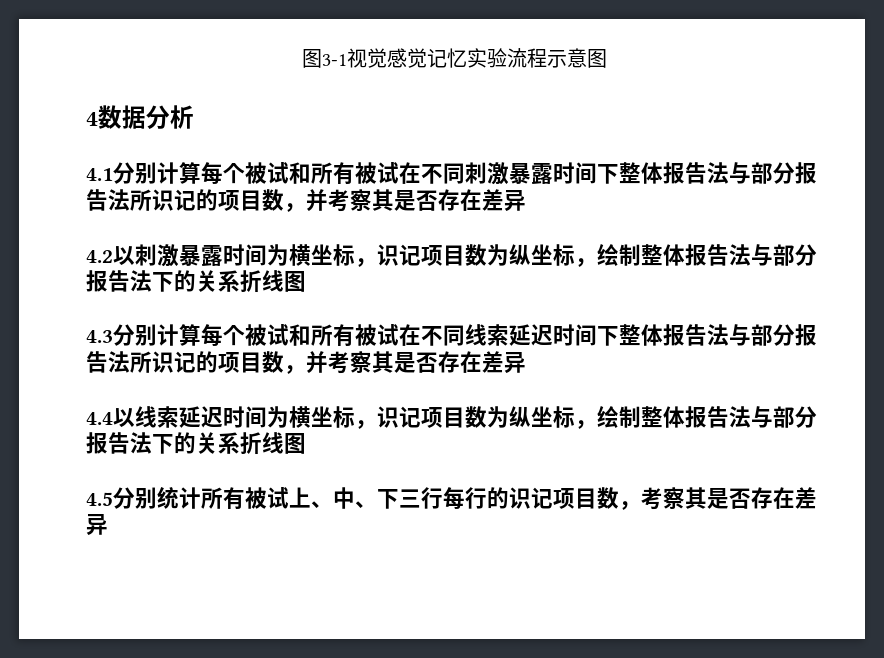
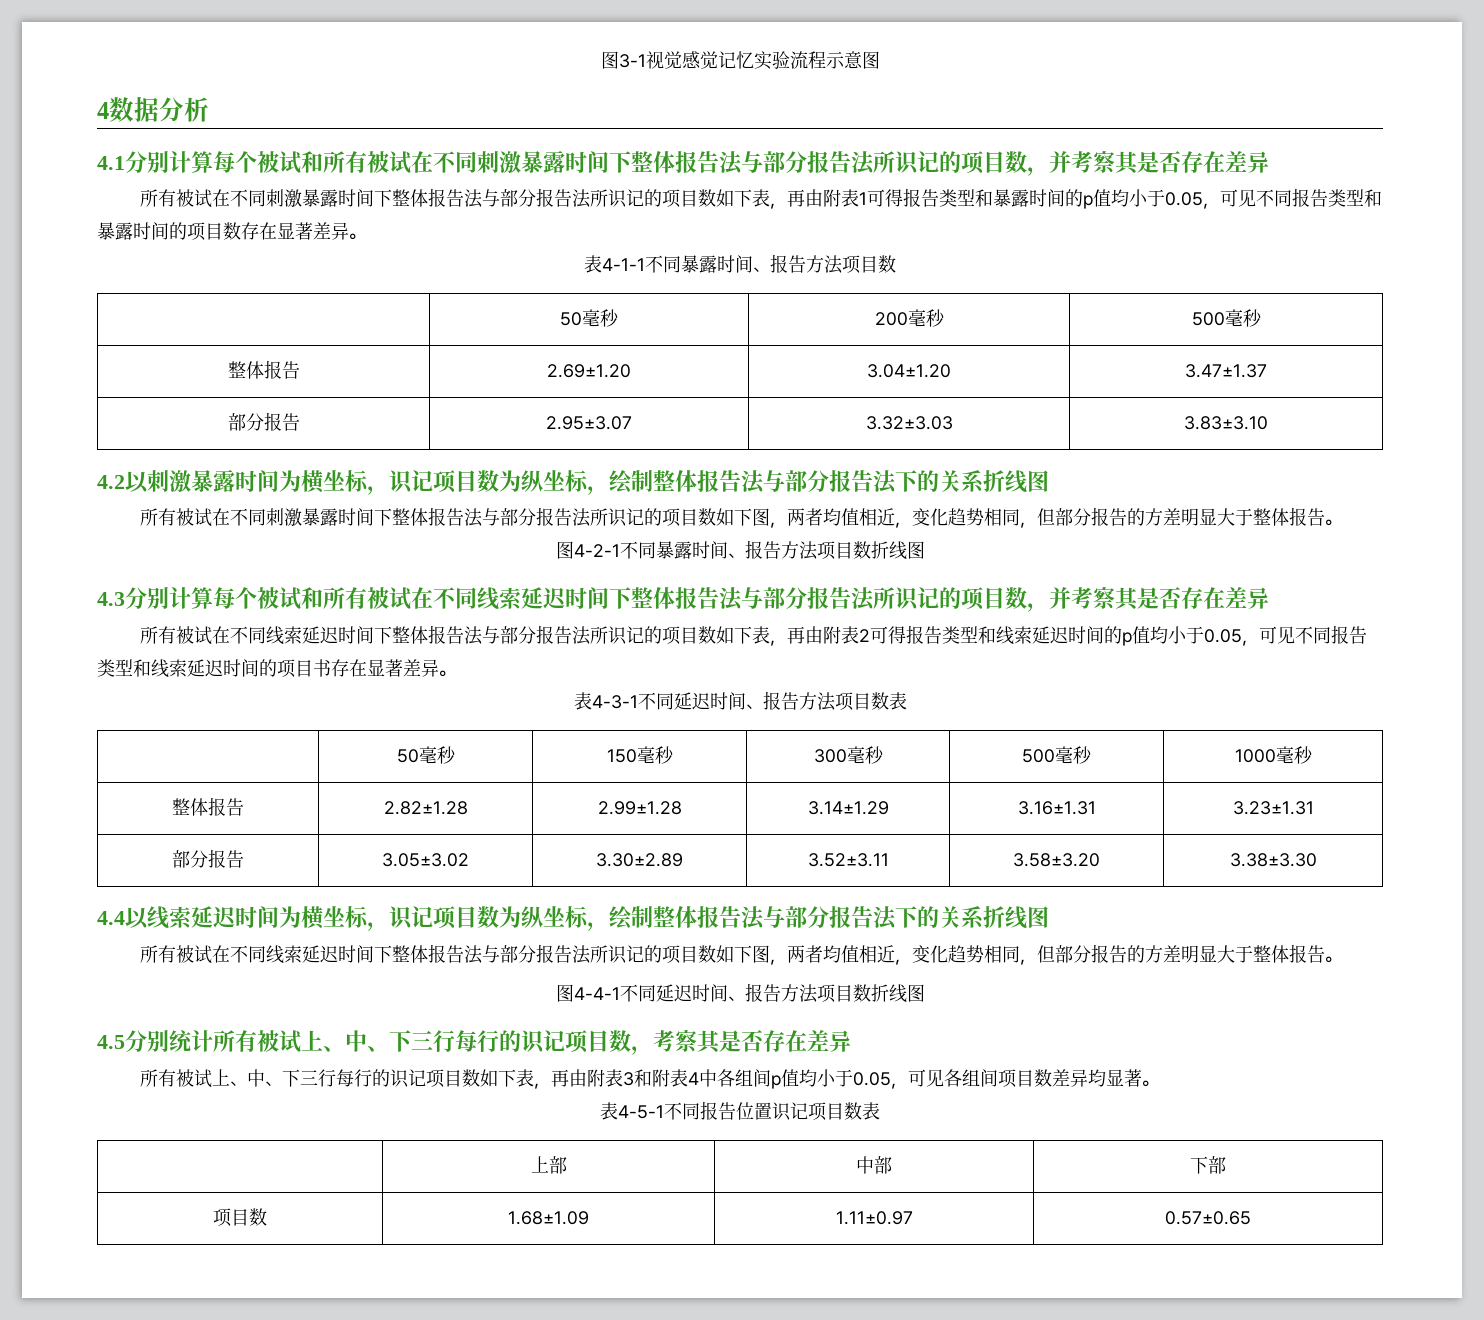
(526, 201) none -> [140,188,1383,209] [97,222,366,241] [584,254,896,274] [560,309,619,327] [874,309,945,327] [1191,309,1262,327] [227,360,300,379] [547,364,631,378] [867,364,952,378] [1185,364,1267,378] [227,412,300,431] [546,416,632,430] [865,416,953,430] [1184,416,1268,430] // 所有被试在不同刺激暴露时间下整体报告法与部分报告法所识记的项目数如下表，再由附表1可得报告类型和暴露时间的p值均小于0.05，可见不同报告类型和暴露时间的项目数存在显著差异。 // 表4-1-1不同暴露时间、报告方法项目数 // | 50毫秒 | 200毫秒 | 500毫秒 // 整体报告 | 2.69±1.20 | 3.04±1.20 | 3.47±1.37 // 部分报告 | 2.95±3.07 | 3.32±3.03 | 3.83±3.10
(306, 281) none -> [140,507,1343,528] [555,540,925,560] // 所有被试在不同刺激暴露时间下整体报告法与部分报告法所识记的项目数如下图，两者均值相近，变化趋势相同，但部分报告的方差明显大于整体报告。 // 图4-2-1不同暴露时间、报告方法项目数折线图
(526, 363) none -> [140,625,1368,646] [97,659,456,678] [573,691,907,711] [396,746,456,764] [606,746,674,764] [813,746,884,764] [1022,746,1092,764] [1234,746,1313,764] [172,797,244,816] [383,801,468,815] [597,801,682,815] [807,801,889,815] [1017,801,1096,815] [1232,801,1314,815] [172,849,244,868] [382,853,469,867] [596,853,683,867] [807,853,889,867] [1013,853,1100,867] [1229,853,1317,867] // 所有被试在不同线索延迟时间下整体报告法与部分报告法所识记的项目数如下表，再由附表2可得报告类型和线索延迟时间的p值均小于0.05，可见不同报告类型和线索延迟时间的项目书存在显著差异。 // 表4-3-1不同延迟时间、报告方法项目数表 // | 50毫秒 | 150毫秒 | 300毫秒 | 500毫秒 | 1000毫秒 // 整体报告 | 2.82±1.28 | 2.99±1.28 | 3.14±1.29 | 3.16±1.31 | 3.23±1.31 // 部分报告 | 3.05±3.02 | 3.30±2.89 | 3.52±3.11 | 3.58±3.20 | 3.38±3.30
(306, 443) none -> [140,944,1343,965] [555,983,925,1003] // 所有被试在不同线索延迟时间下整体报告法与部分报告法所识记的项目数如下图，两者均值相近，变化趋势相同，但部分报告的方差明显大于整体报告。 // 图4-4-1不同延迟时间、报告方法项目数折线图
(108, 525) none -> [140,1069,1160,1089] [600,1101,880,1121] [530,1156,567,1174] [856,1156,893,1174] [1190,1156,1226,1174] [213,1208,267,1227] [508,1211,589,1225] [835,1211,913,1225] [1165,1211,1251,1225] // 所有被试上、中、下三行每行的识记项目数如下表，再由附表3和附表4中各组间p值均小于0.05，可见各组间项目数差异均显著。 // 表4-5-1不同报告位置识记项目数表 // | 上部 | 中部 | 下部 // 项目数 | 1.68±1.09 | 1.11±0.97 | 0.57±0.65

